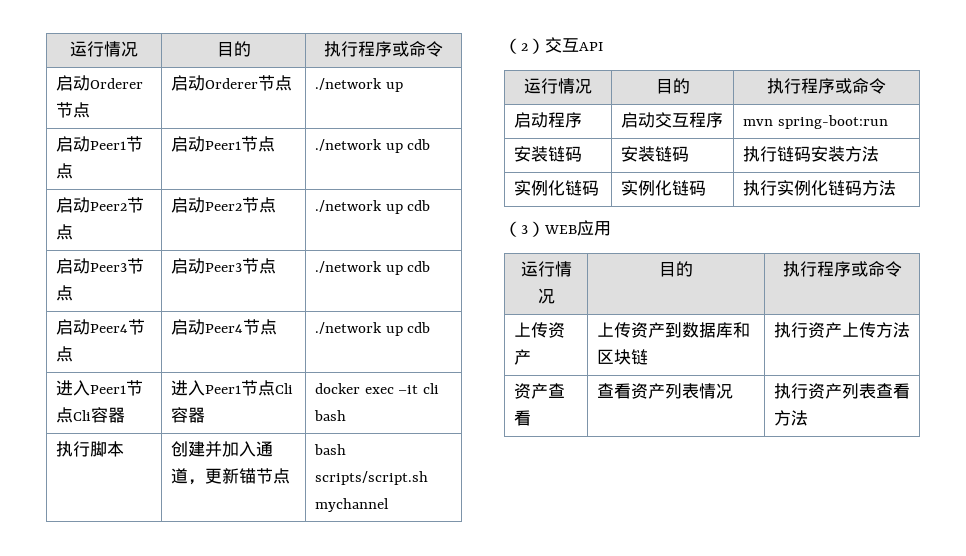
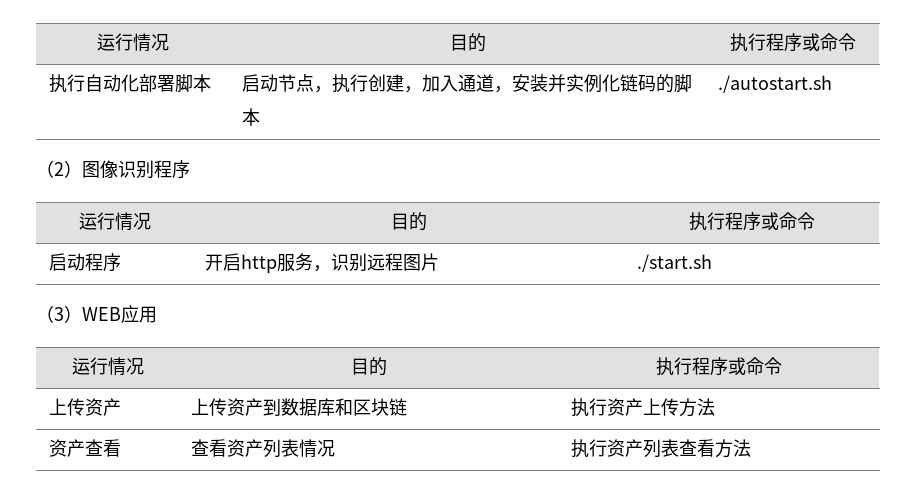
[70,41,138,57] [216,41,251,57] [324,41,443,57] [55,75,143,91] [55,102,90,118] [170,75,292,91] [314,78,403,92] [55,136,143,152] [55,163,73,179] [170,136,275,152] [314,139,431,153] [55,197,144,213] [55,224,73,240] [170,197,276,213] [314,200,431,214] [55,258,144,274] [55,285,73,301] [170,258,276,274] [314,261,431,275] [55,319,145,335] [55,346,73,362] [170,319,277,335] [314,322,431,336] [55,380,143,396] [55,407,125,423] [170,380,293,396] [170,407,205,423] [314,383,439,394] [313,410,346,421] [55,441,124,457] [170,441,273,457] [170,468,290,485] [313,444,346,455] [314,471,428,485] [314,498,389,512] 运行情况 | 目的 | 执行程序或命令 // 启动Orderer节点 | 启动Orderer节点 | ./network up // 启动Peer1节点 | 启动Peer1节点 | ./network up cdb // 启动Peer2节点 | 启动Peer2节点 | ./network up cdb // 启动Peer3节点 | 启动Peer3节点 | ./network up cdb // 启动Peer4节点 | 启动Peer4节点 | ./network up cdb // 进入Peer1节点Cli容器 | 进入Peer1节点Cli容器 | docker exec –it cli bash // 执行脚本 | 创建并加入通道，更新锚节点 | bash scripts/script.sh mychannel -> [97,33,169,52] [449,33,486,52] [729,33,856,52] [48,74,211,93] [241,74,692,93] [241,108,260,126] [717,75,832,93] 运行情况 | 目的 | 执行程序或命令 // 执行自动化部署脚本 | 启动节点，执行创建，加入通道，安装并实例化链码的脚本 | ./autostart.sh
[545,37,603,53] 交互API -> [82,160,190,179] 图像识别程序
[620,112,723,128] [742,115,888,129] [513,146,582,162] [620,146,689,162] [742,146,879,162] [513,180,599,196] [620,180,706,196] [742,180,896,196] 启动交互程序 | mvn spring-boot:run // 安装链码 | 安装链码 | 执行链码安装方法 // 实例化链码 | 实例化链码 | 执行实例化链码方法 -> [204,253,439,273] [636,254,712,272] 开启http服务，识别远程图片 | ./start.sh

